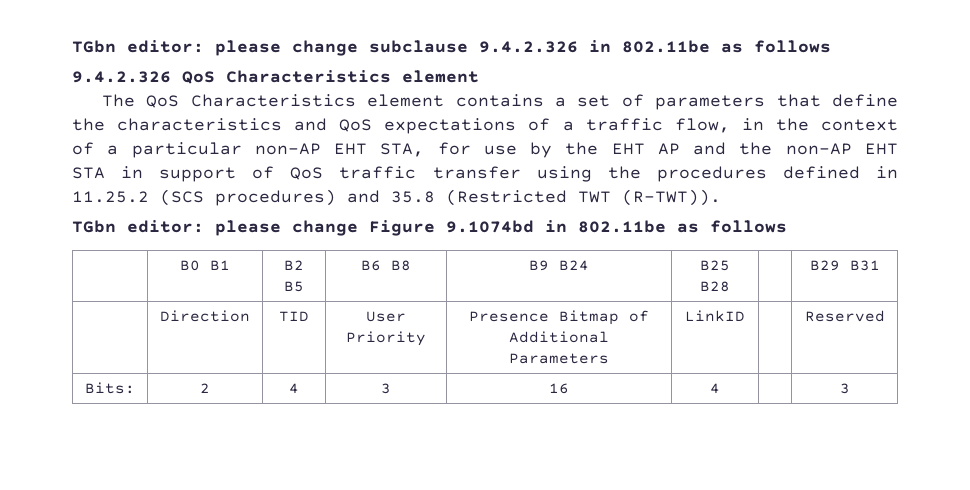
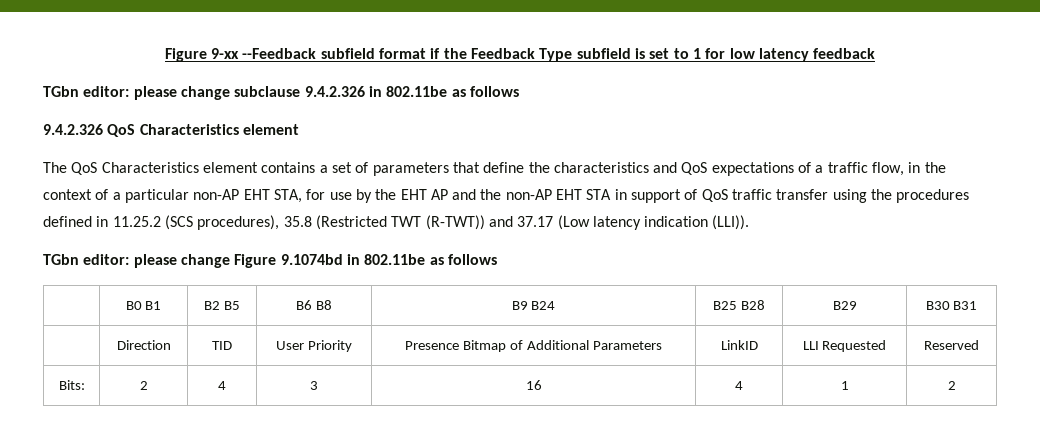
(72, 46) none -> [164,48,876,62] Figure 9-xx --Feedback subfield format if the Feedback Type subfield is set to 1 for low latency feedback //
[215,189,380,206] procedures) and -> [197,215,280,230] procedures),
[622,189,721,206] (R-TWT)). -> [425,215,750,230] (R-TWT)) and 37.17 (Low latency indication (LLI)).
[809,260,840,271] | B29 -> [832,301,857,310] [925,301,950,310] B29 | B30
(745, 316) none -> [802,340,887,352] LLI Requested
[839,383,850,394] | 3 -> [840,381,849,390] [947,381,956,390] 1 | 2

